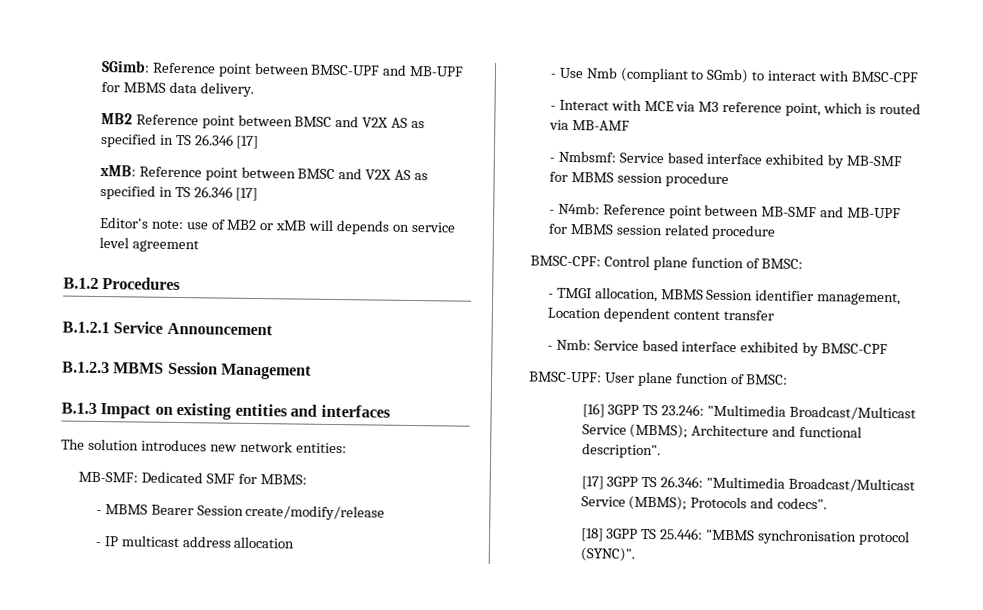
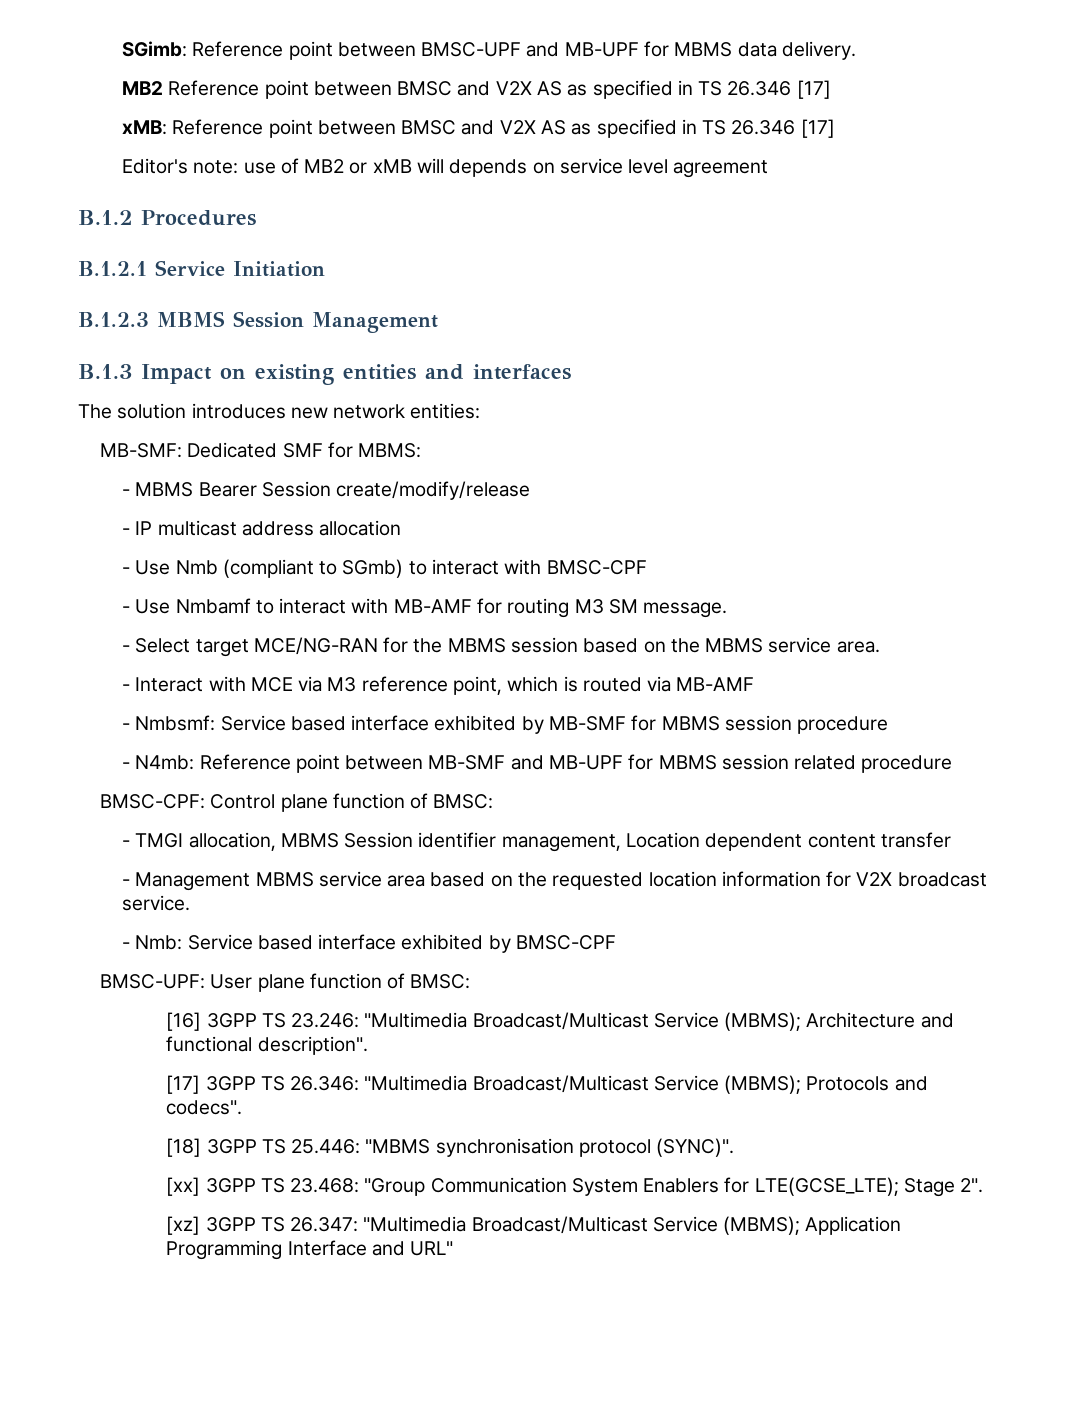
[166,322,273,336] Announcement -> [233,261,325,277] Initiation
(919, 77) none -> [122,598,728,618] [122,637,880,657] // - Use Nmbamf to interact with MB-AMF for routing M3 SM message. // - Select target MCE/NG-RAN for the MBMS session based on the MBMS service area.
(774, 315) none -> [122,871,987,891] [122,895,191,911] // - Management MBMS service area based on the requested location information for V2X broadcast service.
(635, 554) none -> [166,1177,984,1197] [166,1216,902,1235] [166,1240,454,1260] // [xx] 3GPP TS 23.468: "Group Communication System Enablers for LTE(GCSE_LTE); Stage 2". // [xz] 3GPP TS 26.347: "Multimedia Broadcast/Multicast Service (MBMS); Application Programming Interface and URL"

